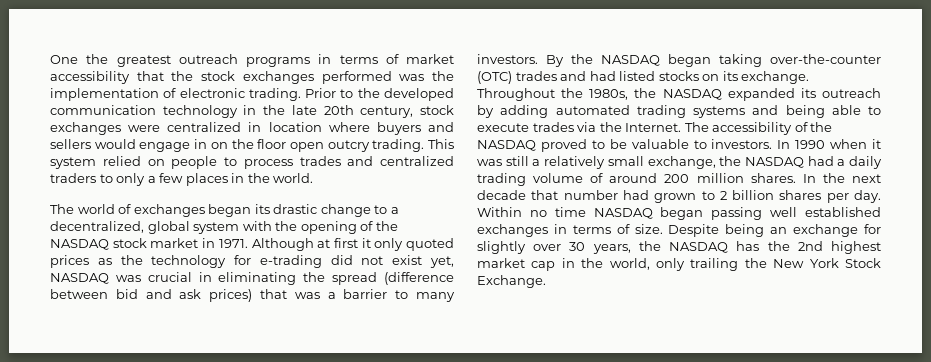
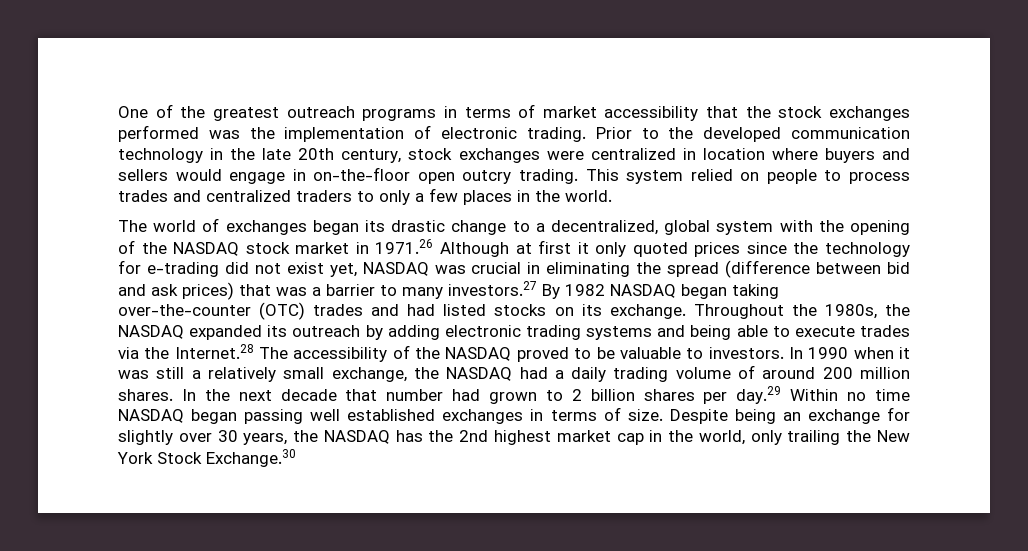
(78, 59) none -> [155,104,173,118] of
[210,139,287,149] on the floor -> [313,167,411,181] on-the-floor
[218,239,248,248] 1971. -> [375,239,434,254] 1971.26
[97,258,112,265] as -> [746,242,787,254] since
[477,54,593,67] investors. By the -> [448,281,605,299] investors.27 By 1982
[555,105,630,115] automated -> [444,325,521,337] electronic
[625,123,682,132] Internet. -> [174,344,254,359] Internet.28
[854,190,881,203] day. -> [736,386,782,404] day.29
[477,275,546,288] Exchange. -> [206,449,296,467] Exchange.30

